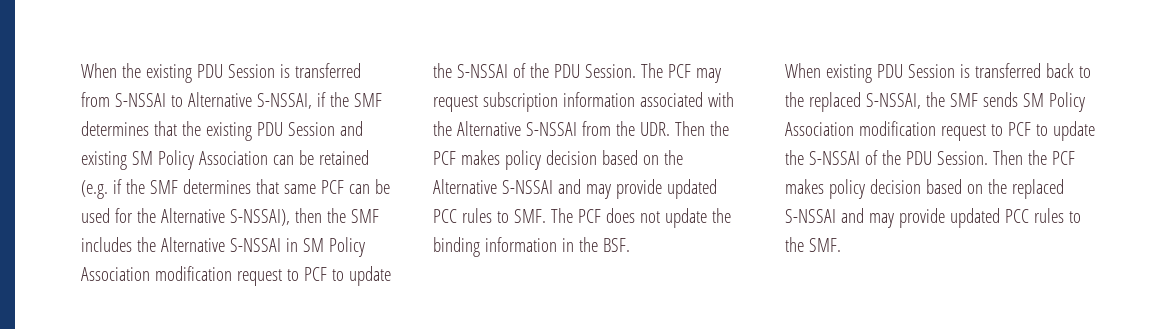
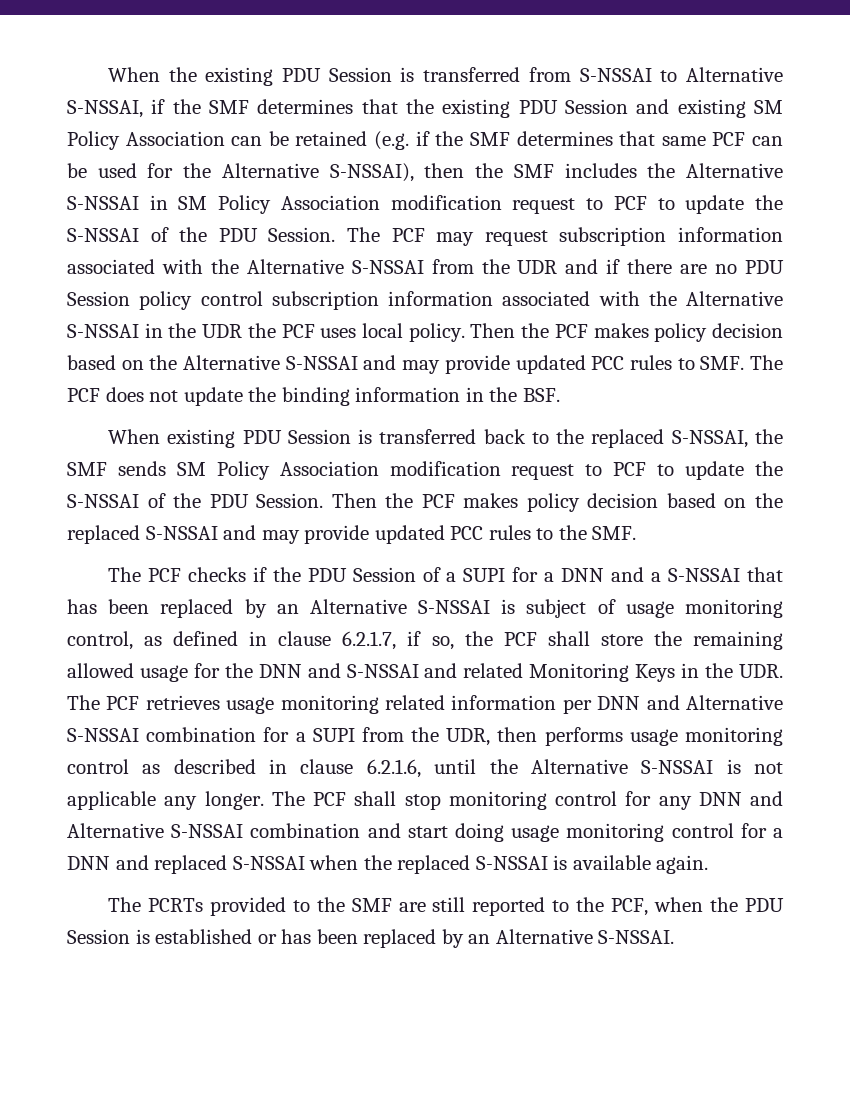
[639,122,670,136] UDR. -> [517,259,784,274] [67,291,783,310] [67,323,465,342] UDR and if there are no PDU Session policy control subscription information associated with the Alternative S-NSSAI in the UDR the PCF uses local policy.
(841, 245) none -> [107,567,783,582] [67,599,783,618] [67,631,784,650] [67,663,783,682] [67,695,784,714] [67,727,783,746] [67,759,784,778] [67,791,783,810] [67,823,783,842] [67,855,709,874] [107,897,784,916] [67,929,675,948] // The PCF checks if the PDU Session of a SUPI for a DNN and a S-NSSAI that has been replaced by an Alternative S-NSSAI is subject of usage monitoring control, as defined in clause 6.2.1.7, if so, the PCF shall store the remaining allowed usage for the DNN and S-NSSAI and related Monitoring Keys in the UDR. The PCF retrieves usage monitoring related information per DNN and Alternative S-NSSAI combination for a SUPI from the UDR, then performs usage monitoring control as described in clause 6.2.1.6, until the Alternative S-NSSAI is not applicable any longer. The PCF shall stop monitoring control for any DNN and Alternative S-NSSAI combination and start doing usage monitoring control for a DNN and replaced S-NSSAI when the replaced S-NSSAI is available again. // The PCRTs provided to the SMF are still reported to the PCF, when the PDU Session is established or has been replaced by an Alternative S-NSSAI.

